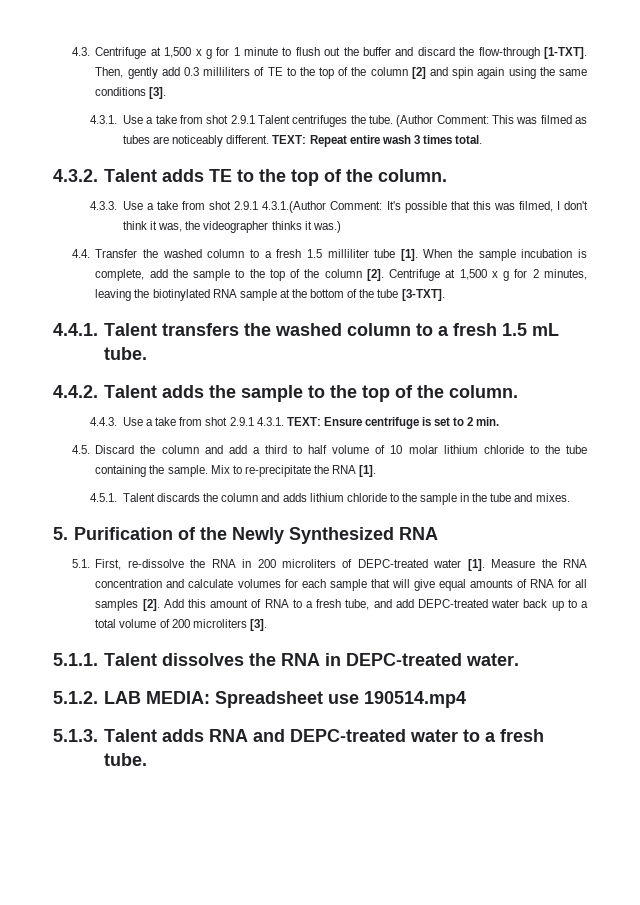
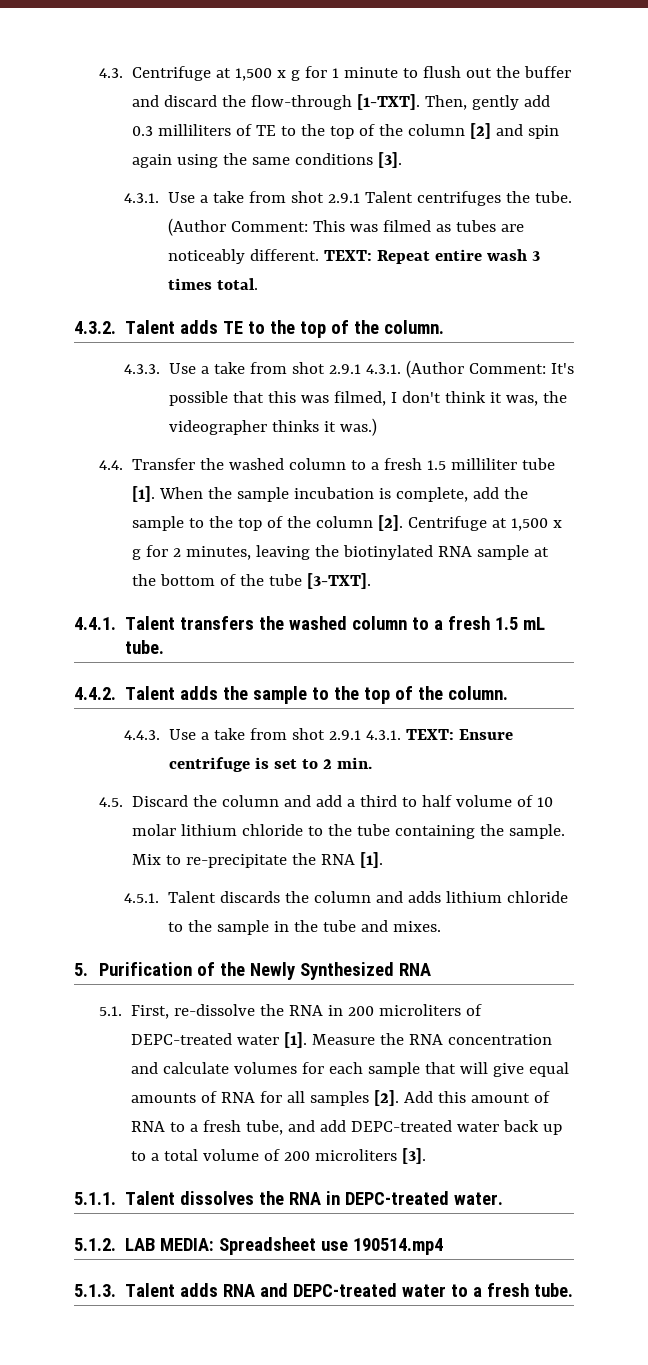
[262,201,327,213] 4.3.1.(Author -> [365,360,464,378] 4.3.1. (Author

